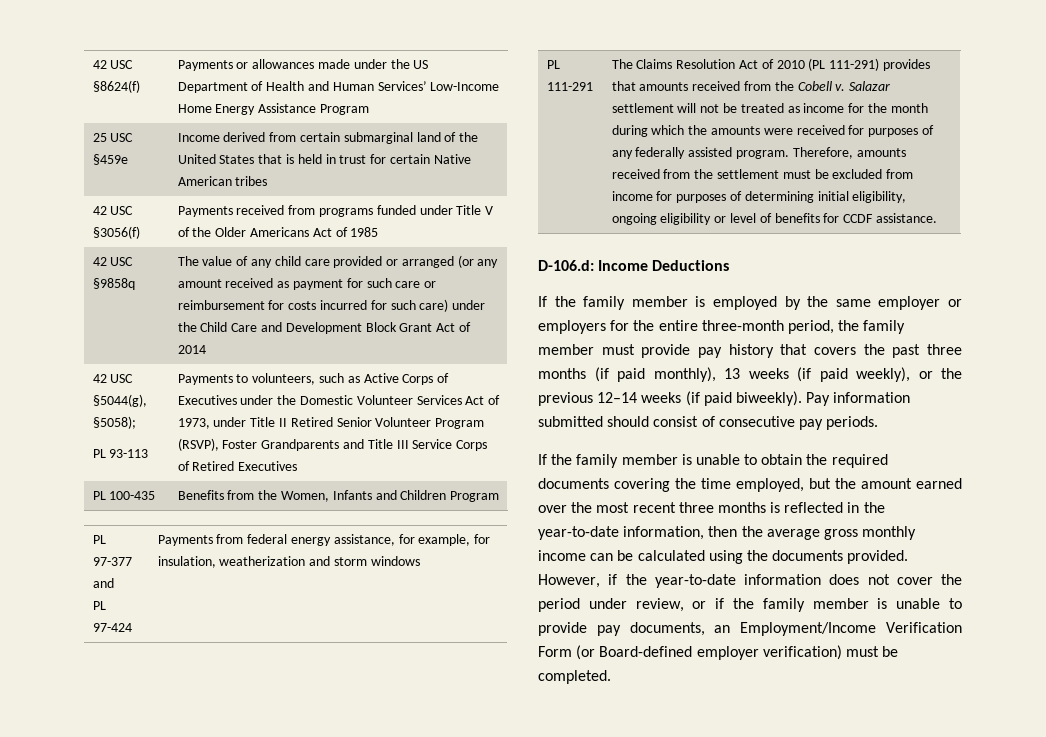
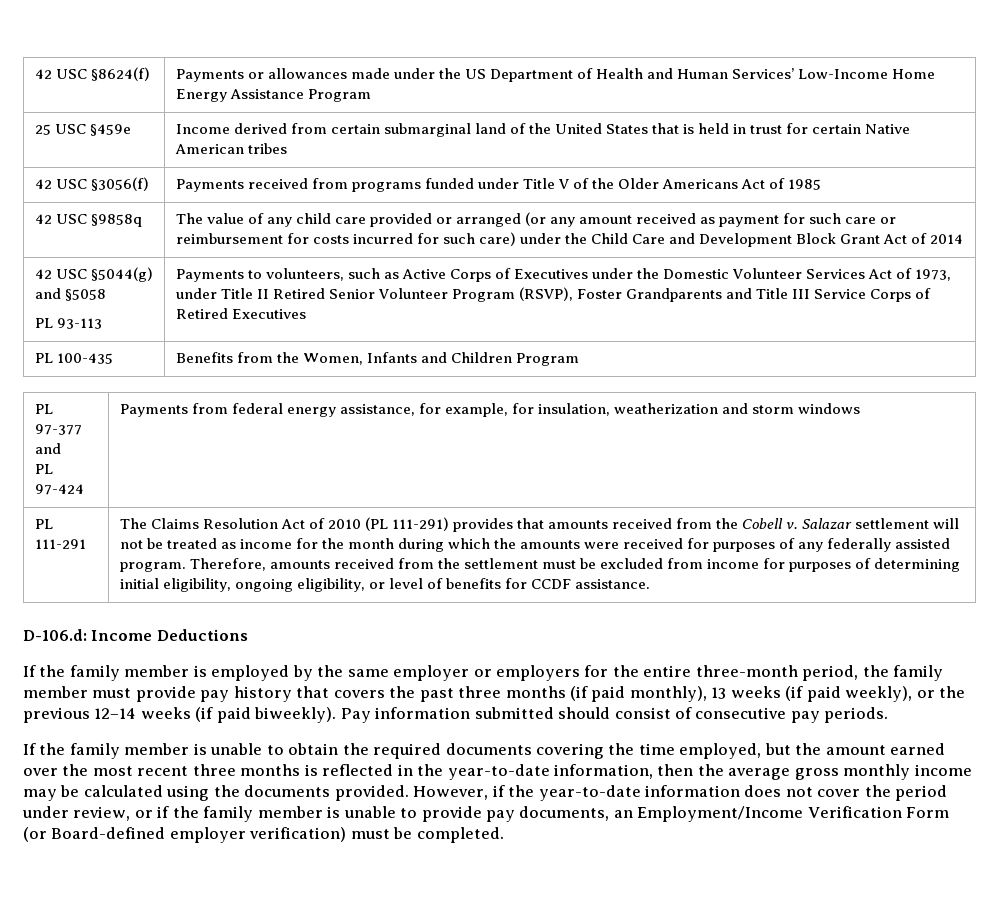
[92,394,147,407] [92,416,136,429] §5044(g), §5058); -> [90,267,153,282] [34,288,106,301] §5044(g) and §5058
[660,213,712,225] eligibility -> [296,578,365,592] eligibility,
[590,553,614,561] can -> [23,789,57,801] may

